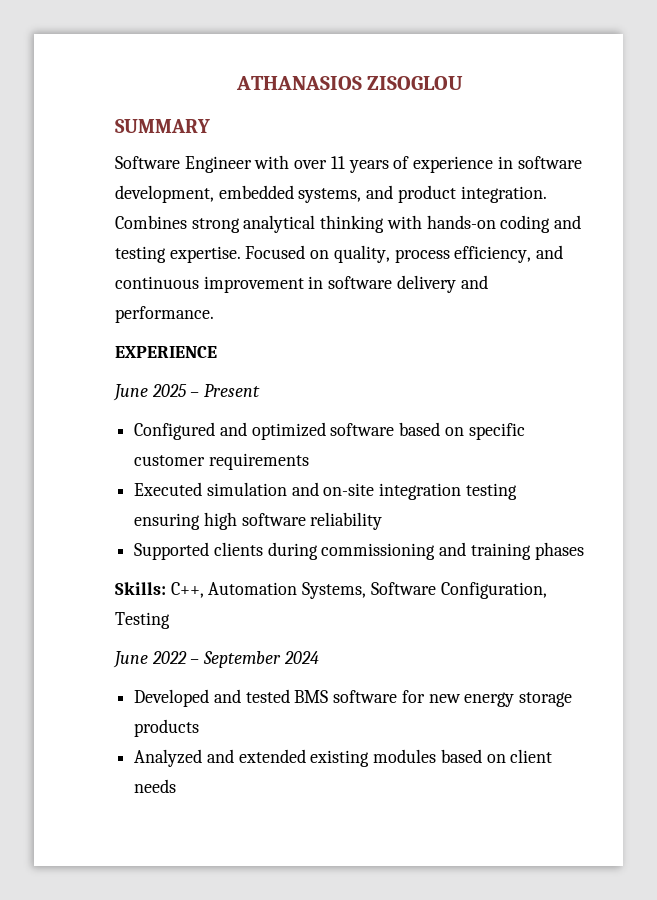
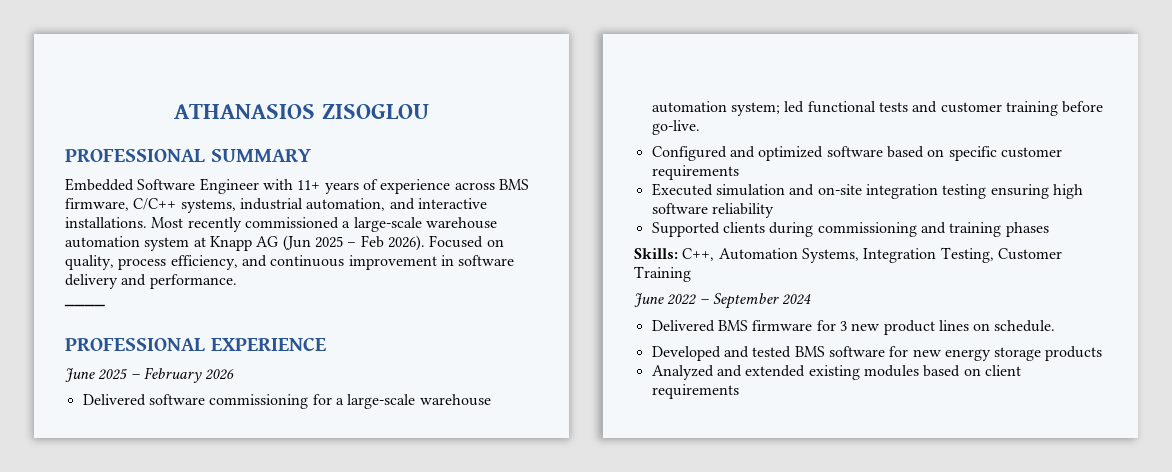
(464, 83) none -> [65,149,205,162] PROFESSIONAL
(210, 126) none -> [65,178,134,191] Embedded
[294,156,345,169] over 11 -> [297,180,321,190] 11+
[497,156,582,169] [115,185,547,203] [115,215,582,233] [115,246,241,263] in software development, embedded systems, and product integration. Combines strong analytical thinking with hands-on coding and testing expertise. -> [454,179,529,190] [65,198,487,213] [65,217,497,232] [65,235,425,251] across BMS firmware, C/C++ systems, industrial automation, and interactive installations. Most recently commissioned a large-scale warehouse automation system at Knapp AG (Jun 2025 – Feb 2026).
(214, 314) none -> [64,304,105,311] [65,338,205,351] ──── // PROFESSIONAL
[204,384,261,397] Present -> [143,367,235,383] [82,394,491,409] [651,101,1104,116] [651,120,700,135] February 2026 // Delivered software commissioning for a large-scale warehouse automation system; led functional tests and customer training before go-live.
[370,582,547,599] [115,612,170,629] Software Configuration, Testing -> [863,247,1062,263] [634,266,691,282] Integration Testing, Customer Training
(319, 657) none -> [651,320,1056,335] // Delivered BMS firmware for 3 new product lines on schedule.
[134,779,177,793] needs -> [651,384,739,399] requirements

